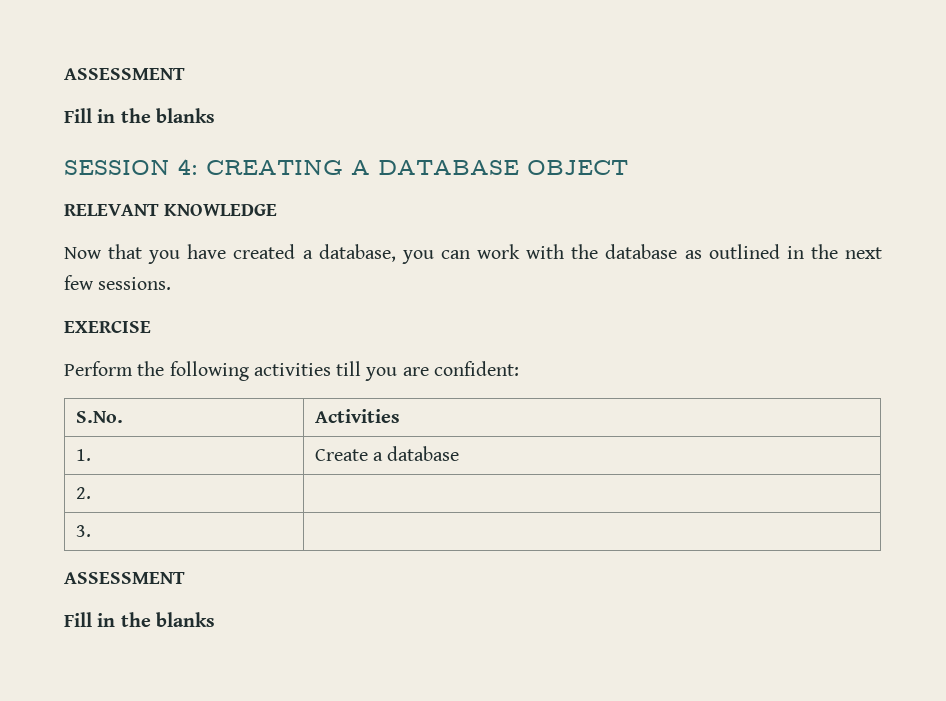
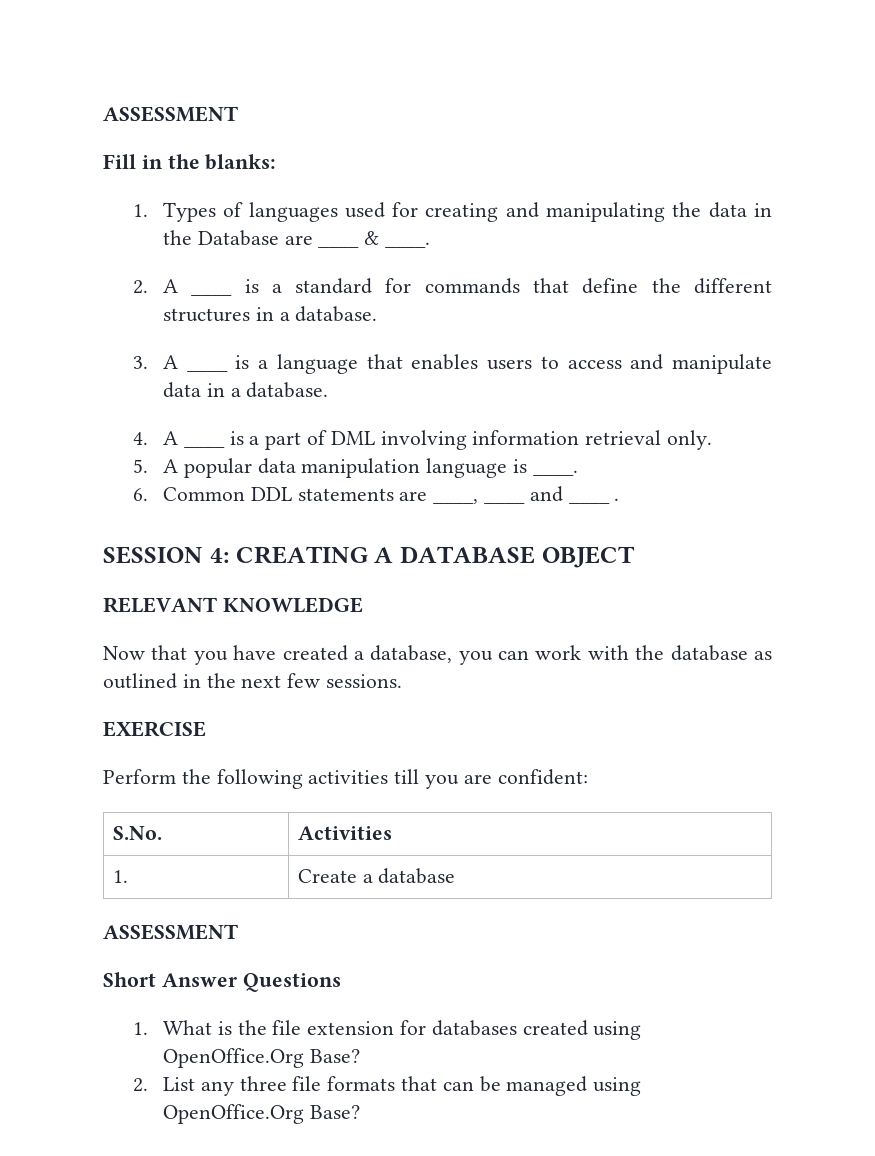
[64,68,185,80] [64,108,215,123] ASSESSMENT // Fill in the blanks -> [103,106,238,122] [103,154,277,170] [132,202,772,222] [162,230,313,246] [318,245,360,248] [364,231,430,248] [132,279,178,294] [191,293,233,296] [244,278,772,294] [162,306,378,322] [132,355,178,369] [186,369,228,372] [235,354,772,374] [162,382,329,398] [132,431,178,445] [183,445,225,448] [229,430,712,450] [132,458,578,478] [132,486,610,504] [614,498,620,501] ASSESSMENT // Fill in the blanks: // 1. Types of languages used for creating and manipulating the data in the Database are ____ & ____. // 2. A ____ is a standard for commands that define the different structures in a database. // 3. A ____ is a language that enables users to access and manipulate data in a database. // 4. A ____ is a part of DML involving information retrieval only. // 5. A popular data manipulation language is ____. // 6. Common DDL statements are ____, ____ and ____ .
[75,487,91,499] [75,525,91,537] [64,572,185,584] [64,612,215,627] // 2. | // 3. | // ASSESSMENT // Fill in the blanks -> [103,924,238,940] [103,972,341,992] [132,1020,642,1040] [162,1048,360,1068] [132,1076,642,1096] [162,1104,360,1124] // ASSESSMENT // Short Answer Questions // 1. What is the file extension for databases created using OpenOffice.Org Base? // 2. List any three file formats that can be managed using OpenOffice.Org Base?

